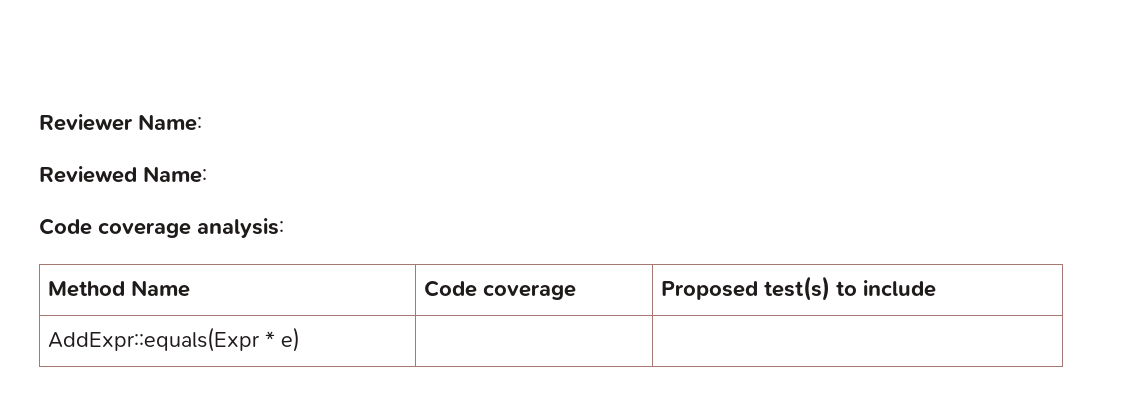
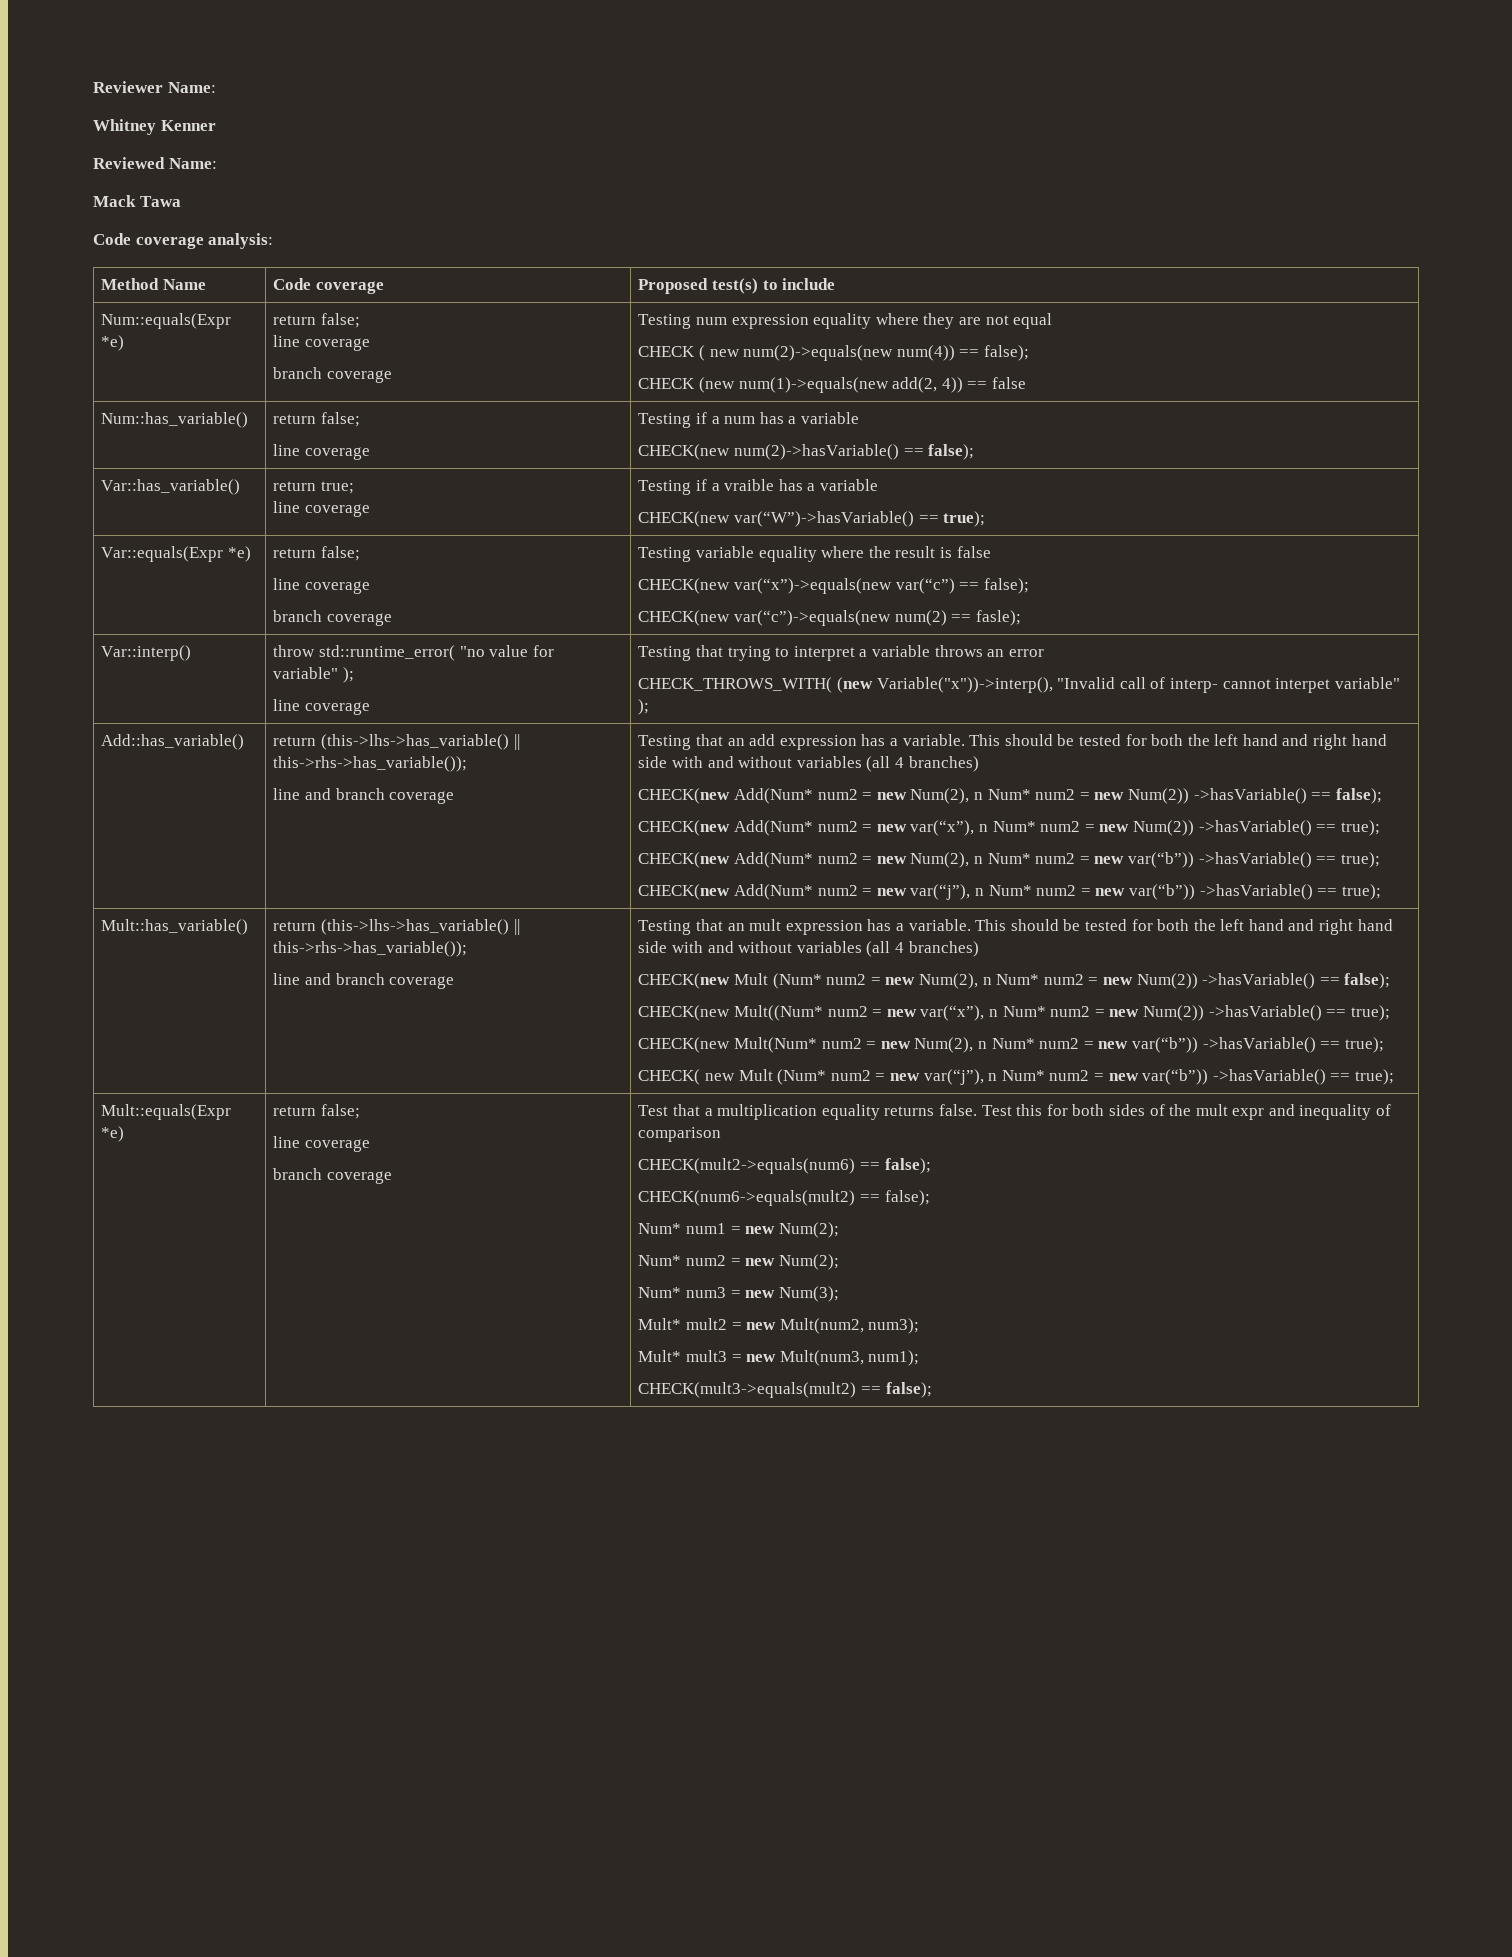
(202, 122) none -> [93,119,216,135] // Whitney Kenner
(207, 174) none -> [93,195,181,207] // Mack Tawa
[48,327,301,352] AddExpr::equals(Expr * e) | | -> [101,313,232,329] [101,335,125,351] [273,313,361,328] [273,335,371,351] [273,367,393,383] [638,313,1053,329] [638,345,1029,361] [638,377,1026,393] [101,412,249,428] [273,412,361,427] [273,444,371,460] [638,412,859,428] [638,444,975,460] [101,479,241,495] [273,481,355,494] [273,501,371,517] [638,479,878,495] [638,511,986,527] [101,546,252,562] [273,546,361,561] [273,578,371,594] [273,610,393,626] [638,546,991,562] [638,578,1029,594] [638,610,1021,626] [101,645,192,661] [273,645,554,661] [273,667,355,683] [273,699,371,715] [638,645,1044,661] [638,677,1400,693] [638,699,650,715] [101,734,245,750] [273,734,520,750] [273,756,468,772] [273,788,455,804] [638,734,1387,750] [638,756,979,772] [638,788,1382,804] [638,820,1380,836] [638,852,1380,868] [638,884,1381,900] [101,919,249,935] [273,919,520,935] [273,941,468,957] [273,973,455,989] [638,919,1393,935] [638,941,979,957] [638,973,1391,989] [638,1005,1390,1021] [638,1037,1384,1053] [638,1069,1394,1085] [101,1104,232,1120] [101,1126,125,1142] [273,1104,361,1119] [273,1136,371,1152] [273,1168,393,1184] [638,1104,1392,1120] [638,1127,722,1142] [638,1158,931,1174] [638,1190,930,1206] [638,1222,839,1238] [638,1254,839,1270] [638,1286,839,1302] [638,1318,920,1334] [638,1350,920,1366] [638,1382,932,1398] Num::equals(Expr *e) | return false; // line coverage // branch coverage | Testing num expression equality where they are not equal // CHECK ( new num(2)->equals(new num(4)) == false); // CHECK (new num(1)->equals(new add(2, 4)) == false // Num::has_variable() | return false; // line coverage | Testing if a num has a variable // CHECK(new num(2)->hasVariable() == false); // Var::has_variable() | return true; // line coverage | Testing if a vraible has a variable // CHECK(new var(“W”)->hasVariable() == true); // Var::equals(Expr *e) | return false; // line coverage // branch coverage | Testing variable equality where the result is false // CHECK(new var(“x”)->equals(new var(“c”) == false); // CHECK(new var(“c”)->equals(new num(2) == fasle); // Var::interp() | throw std::runtime_error( "no value for variable" ); // line coverage | Testing that trying to interpret a variable throws an error // CHECK_THROWS_WITH( (new Variable("x"))->interp(), "Invalid call of interp- cannot interpet variable" ); // Add::has_variable() | return (this->lhs->has_variable() || this->rhs->has_variable()); // line and branch coverage | Testing that an add expression has a variable. This should be tested for both the left hand and right hand side with and without variables (all 4 branches) // CHECK(new Add(Num* num2 = new Num(2), n Num* num2 = new Num(2)) ->hasVariable() == false); // CHECK(new Add(Num* num2 = new var(“x”), n Num* num2 = new Num(2)) ->hasVariable() == true); // CHECK(new Add(Num* num2 = new Num(2), n Num* num2 = new var(“b”)) ->hasVariable() == true); // CHECK(new Add(Num* num2 = new var(“j”), n Num* num2 = new var(“b”)) ->hasVariable() == true); // Mult::has_variable() | return (this->lhs->has_variable() || this->rhs->has_variable()); // line and branch coverage | Testing that an mult expression has a variable. This should be tested for both the left hand and right hand side with and without variables (all 4 branches) // CHECK(new Mult (Num* num2 = new Num(2), n Num* num2 = new Num(2)) ->hasVariable() == false); // CHECK(new Mult((Num* num2 = new var(“x”), n Num* num2 = new Num(2)) ->hasVariable() == true); // CHECK(new Mult(Num* num2 = new Num(2), n Num* num2 = new var(“b”)) ->hasVariable() == true); // CHECK( new Mult (Num* num2 = new var(“j”), n Num* num2 = new var(“b”)) ->hasVariable() == true); // Mult::equals(Expr *e) | return false; // line coverage // branch coverage | Test that a multiplication equality returns false. Test this for both sides of the mult expr and inequality of comparison // CHECK(mult2->equals(num6) == false); // CHECK(num6->equals(mult2) == false); // Num* num1 = new Num(2); // Num* num2 = new Num(2); // Num* num3 = new Num(3); // Mult* mult2 = new Mult(num2, num3); // Mult* mult3 = new Mult(num3, num1); // CHECK(mult3->equals(mult2) == false);

